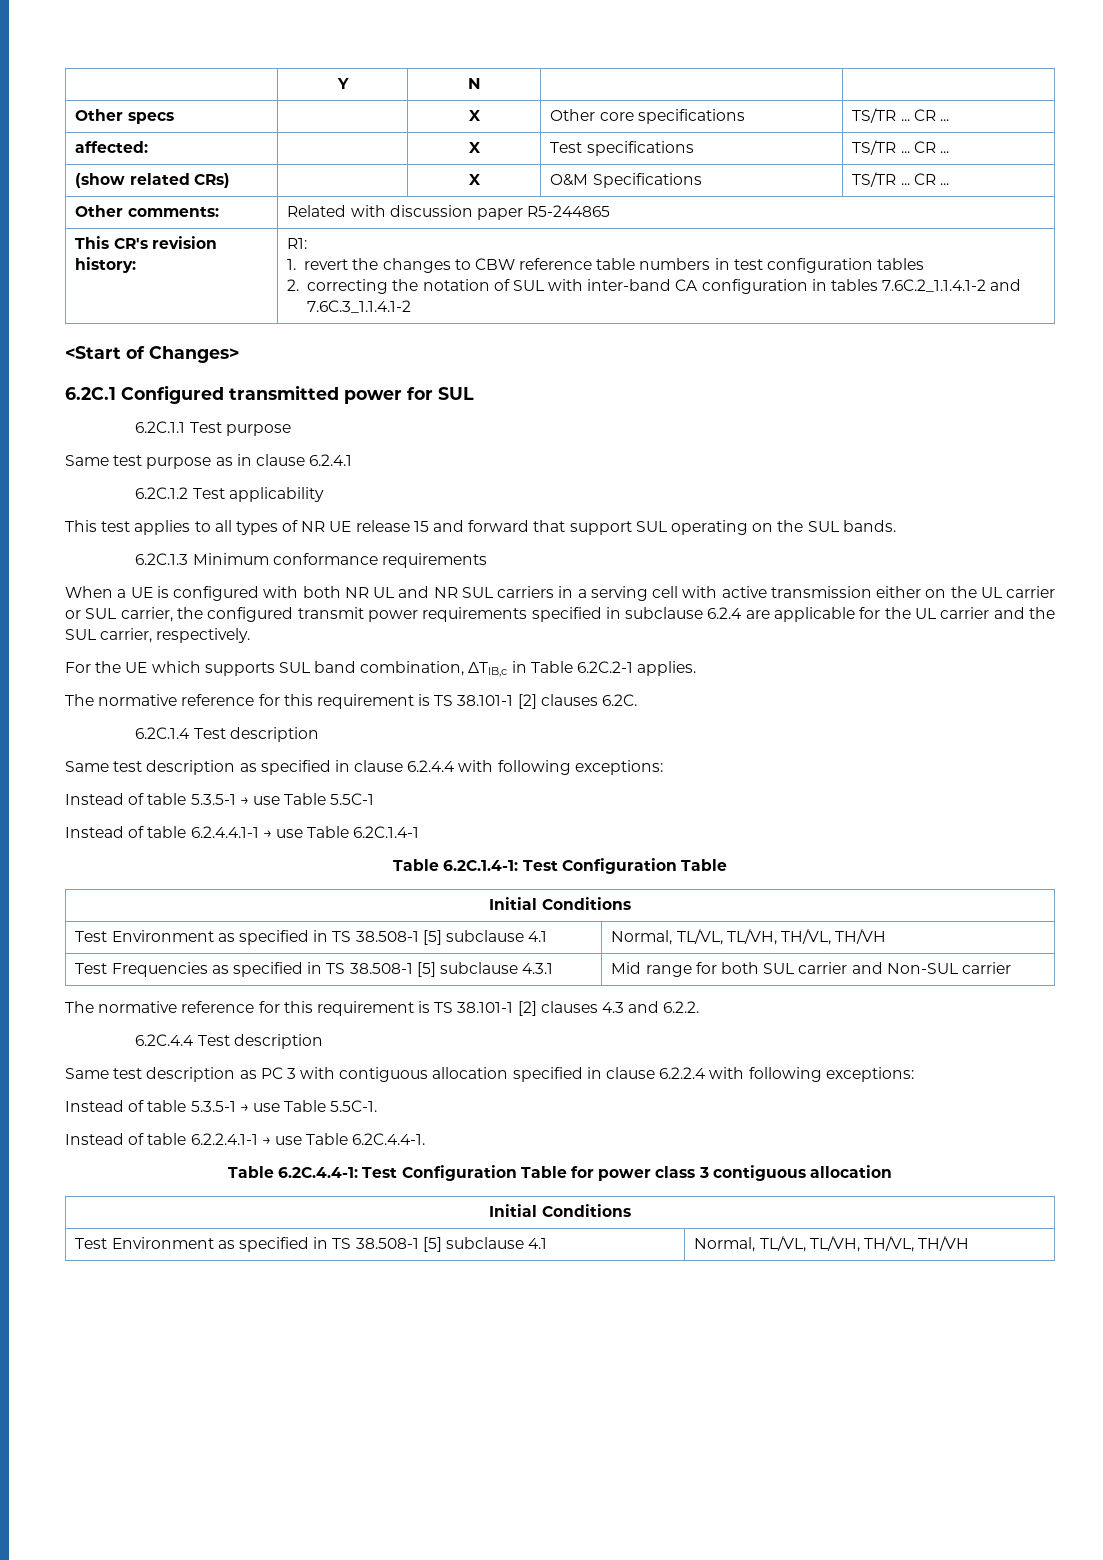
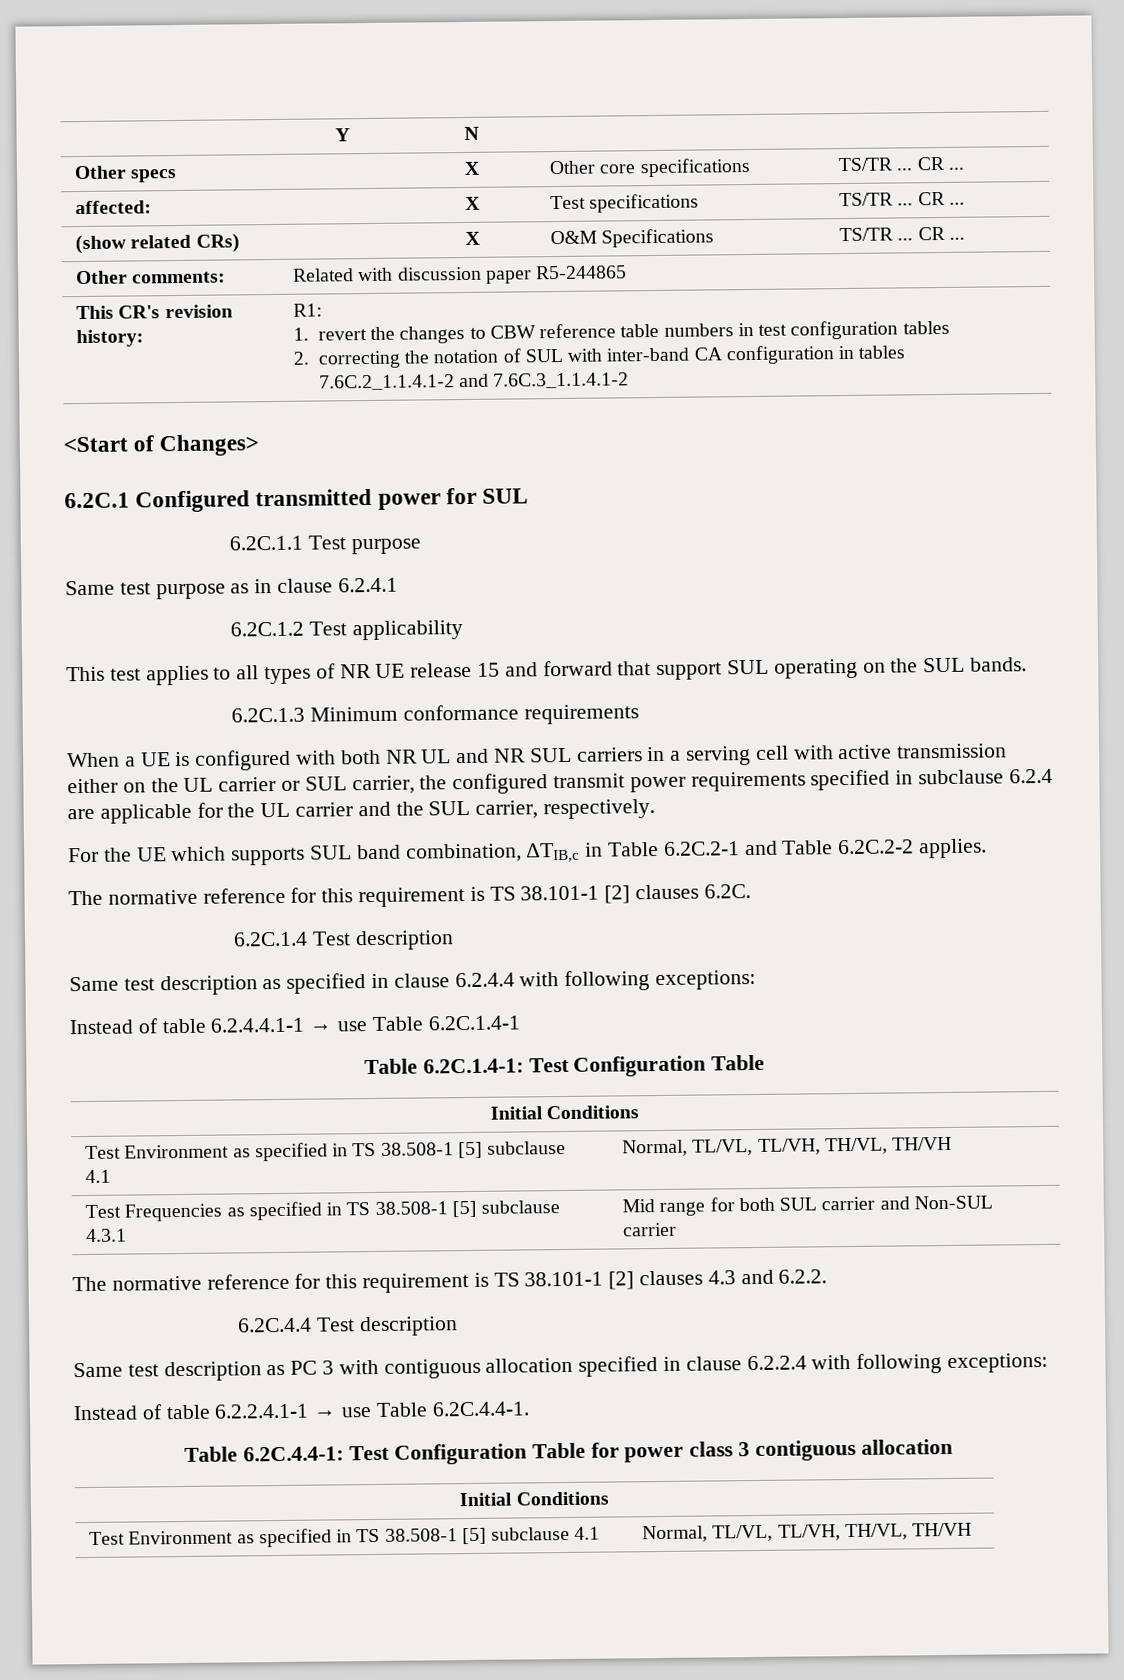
(634, 667) none -> [744,839,915,856] and Table 6.2C.2-2
[65,793,375,805] // Instead of table 5.3.5-1 → use Table 5.5C-1 -> (757, 980) none
[65,1100,378,1112] // Instead of table 5.3.5-1 → use Table 5.5C-1. -> (1049, 1362) none

